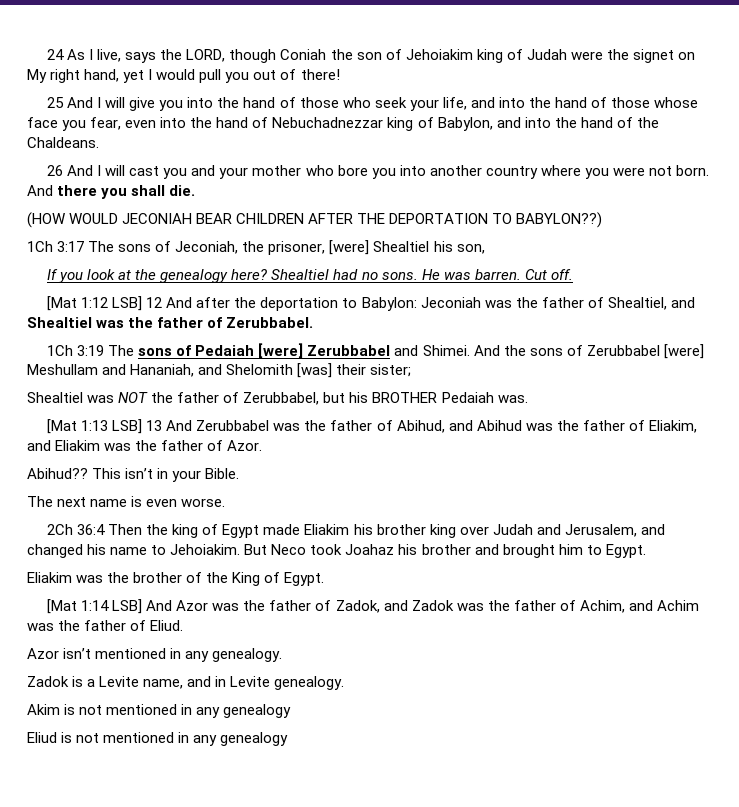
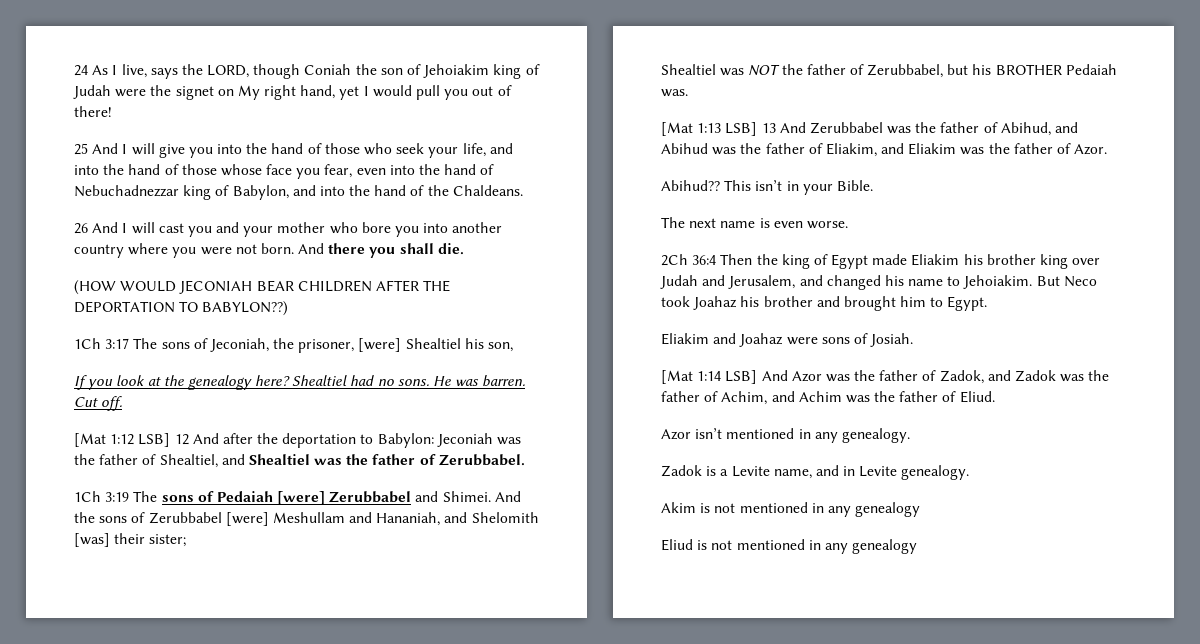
[76,572,325,586] was the brother of the King of Egypt. -> [713,333,914,347] and Joahaz were sons of Josiah.

